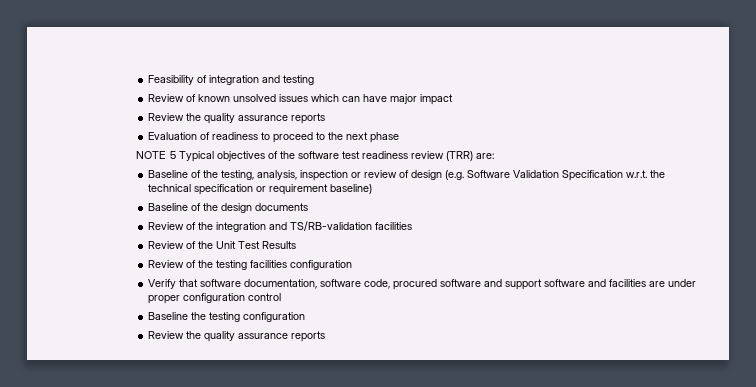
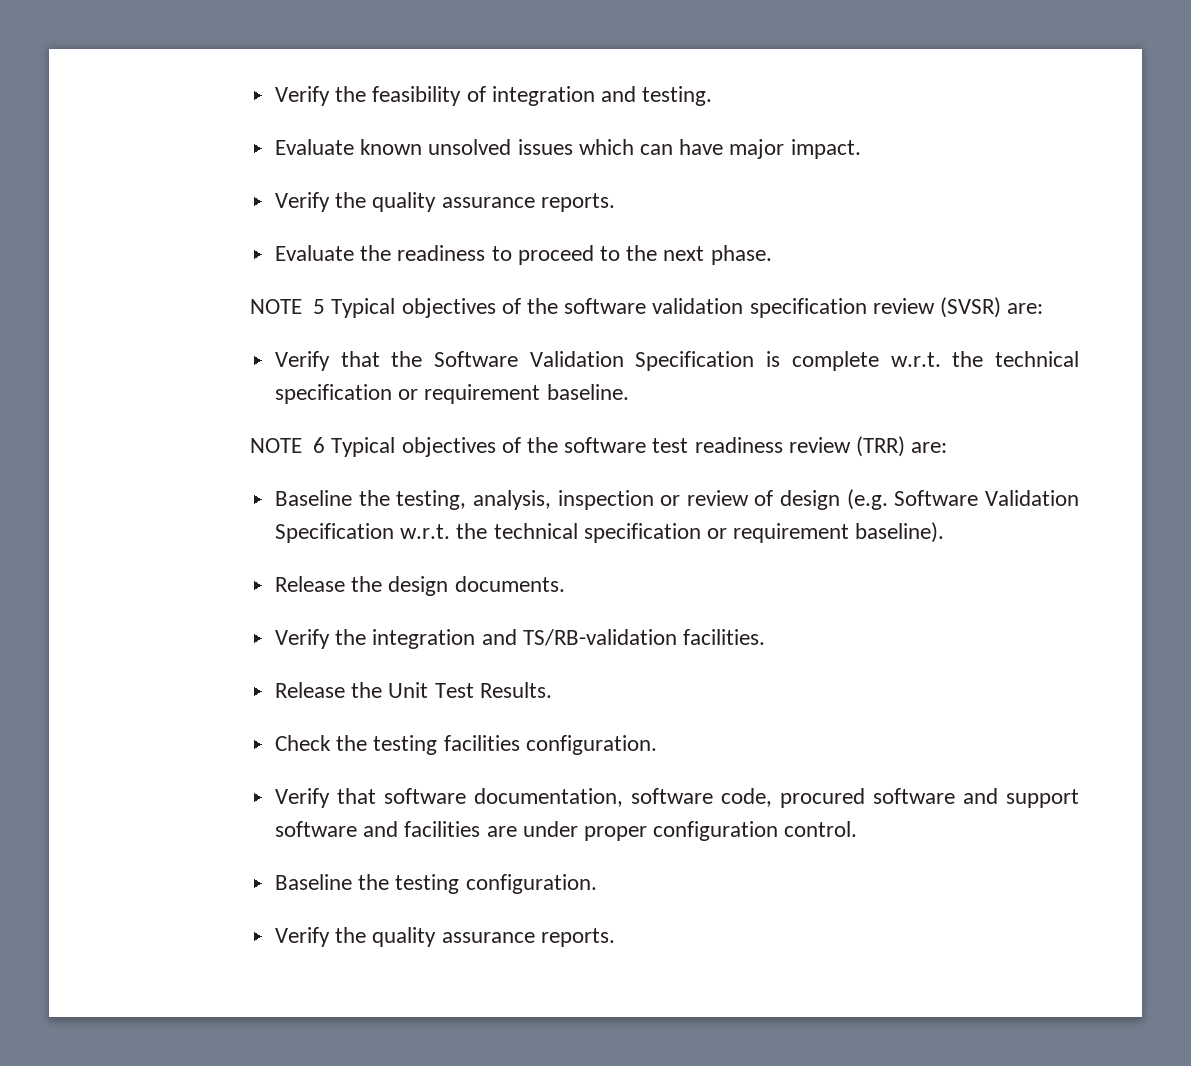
[147,75,314,85] [147,94,196,102] Feasibility of integration and testing // Review of -> [274,86,713,106] [274,139,354,155] Verify the feasibility of integration and testing. // Evaluate
[419,94,453,105] [147,113,325,124] [147,132,210,140] impact // Review the quality assurance reports // Evaluation of -> [790,139,861,159] [274,192,615,212] [274,245,392,261] impact. // Verify the quality assurance reports. // Evaluate the
[369,132,399,143] phase -> [710,245,772,265] phase.
(340, 155) none -> [652,297,1044,318] [274,351,1079,371] [274,384,629,404] [249,437,647,457] validation specification review (SVSR) are: // Verify that the Software Validation Specification is complete w.r.t. the technical specification or requirement baseline. // NOTE 6 Typical objectives of the software
[190,170,201,178] of -> (352, 498) none
[329,184,372,194] [147,203,308,213] [147,221,412,232] [147,241,296,249] [147,260,196,268] baseline) // Baseline of the design documents // Review of the integration and TS/RB-validation facilities // Review of the Unit Test Results // Review of -> [855,522,945,543] [274,576,565,596] [274,629,765,649] [274,682,552,698] [274,735,331,751] baseline). // Release the design documents. // Verify the integration and TS/RB-validation facilities. // Release the Unit Test Results. // Check
[289,260,352,270] configuration -> [525,735,657,755] configuration.
[247,293,281,301] control -> [784,821,858,837] control.
[242,312,305,322] [147,331,325,342] configuration // Review the quality assurance reports -> [465,874,597,894] [274,927,615,947] configuration. // Verify the quality assurance reports.

